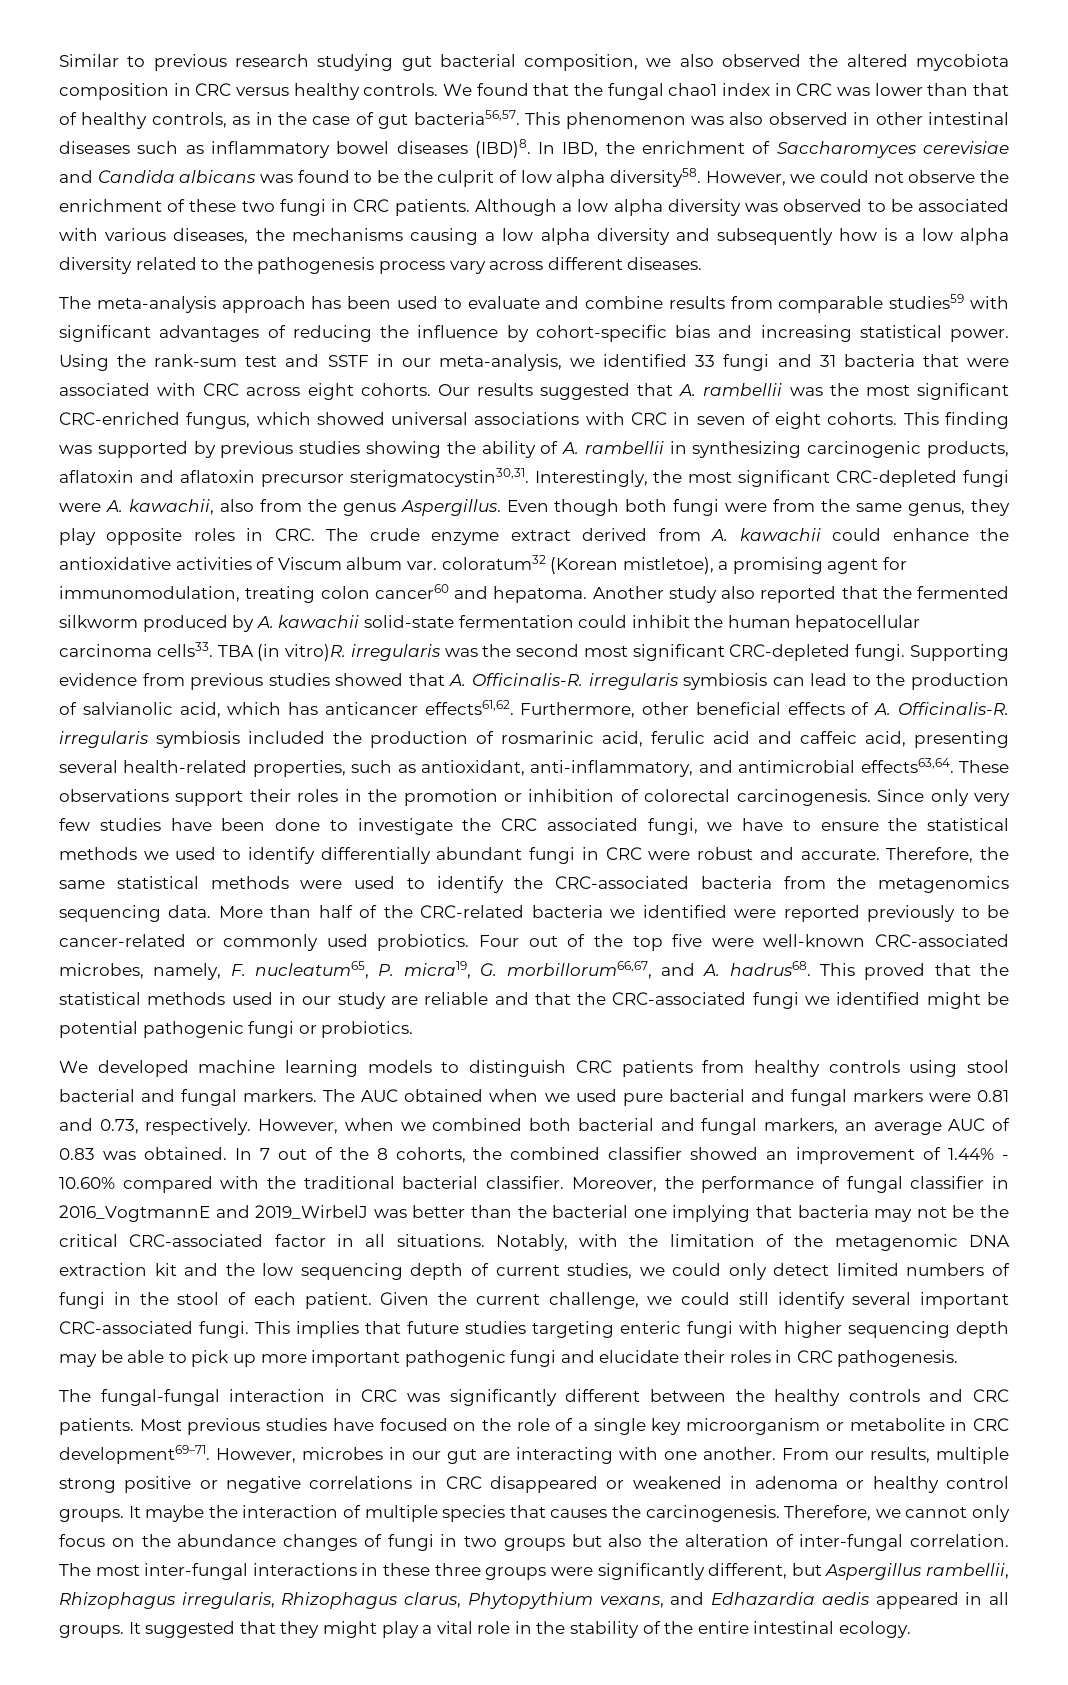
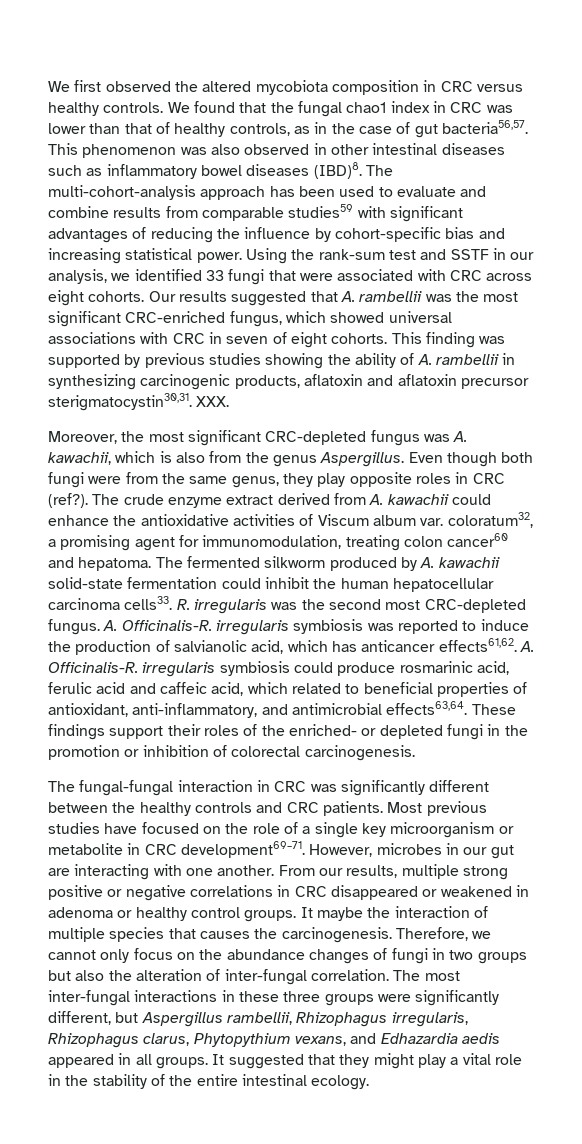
[59,54,714,71] Similar to previous research studying gut bacterial composition, we also -> [48,80,102,92] We first
[538,141,1009,158] [59,168,1009,187] [59,199,1010,216] [59,228,1009,245] [59,257,703,274] [59,296,216,313] In IBD, the enrichment of Saccharomyces cerevisiae and Candida albicans was found to be the culprit of low alpha diversity58. However, we could not observe the enrichment of these two fungi in CRC patients. Although a low alpha diversity was observed to be associated with various diseases, the mechanisms causing a low alpha diversity and subsequently how is a low alpha diversity related to the pathogenesis process vary across different diseases. // The meta-analysis -> [365,165,393,176] [48,185,196,200] The multi-cohort-analysis
[438,354,562,371] meta-analysis, -> [48,269,107,284] analysis,
[777,354,915,367] and 31 bacteria -> (265, 277) none
[534,470,648,487] Interestingly, -> [196,396,230,407] [48,431,117,444] XXX. // Moreover,
[962,470,1009,487] [59,499,214,515] fungi were A. kawachii, -> [370,430,468,446] [48,451,172,465] fungus was A. kawachii, which is
[274,528,315,541] CRC. -> [472,473,505,484] [48,493,88,508] CRC (ref?).
[441,555,714,574] coloratum32 (Korean mistletoe), -> [447,512,533,528] coloratum32,
[592,586,912,603] Another study also reported that the -> [155,557,183,568] The
[217,644,347,661] TBA (in vitro)R. -> [176,599,190,610] R.
[632,644,1009,661] [59,673,871,690] significant CRC-depleted fungi. Supporting evidence from previous studies showed that A. Officinalis-R. irregularis symbiosis can lead to -> [424,599,526,613] [48,619,529,635] CRC-depleted fungus. A. Officinalis-R. irregularis symbiosis was reported to induce
[520,702,1009,718] [59,731,494,748] Furthermore, other beneficial effects of A. Officinalis-R. irregularis symbiosis included the production of -> [519,641,534,652] [48,661,396,677] A. Officinalis-R. irregularis symbiosis could produce
[914,731,1009,748] [59,760,416,777] presenting several health-related properties, such as -> [247,682,528,697] which related to beneficial properties of
[59,789,169,802] observations -> [48,724,105,740] findings
(339, 795) none -> [243,724,483,740] of the enriched- or depleted fungi
[877,789,1011,806] [59,818,1009,835] [59,847,1010,864] [59,876,1009,893] [59,905,1010,922] [59,934,1009,951] [59,961,1010,980] [59,992,1009,1009] [59,1021,414,1038] [59,1060,1010,1077] [59,1089,1009,1106] [59,1118,1011,1135] [59,1147,1010,1164] [59,1176,1010,1193] [59,1205,1010,1222] [59,1234,1010,1251] [59,1263,1010,1280] [59,1292,1009,1309] [59,1321,1009,1338] [59,1350,959,1367] Since only very few studies have been done to investigate the CRC associated fungi, we have to ensure the statistical methods we used to identify differentially abundant fungi in CRC were robust and accurate. Therefore, the same statistical methods were used to identify the CRC-associated bacteria from the metagenomics sequencing data. More than half of the CRC-related bacteria we identified were reported previously to be cancer-related or commonly used probiotics. Four out of the top five were well-known CRC-associated microbes, namely, F. nucleatum65, P. micra19, G. morbillorum66,67, and A. hadrus68. This proved that the statistical methods used in our study are reliable and that the CRC-associated fungi we identified might be potential pathogenic fungi or probiotics. // We developed machine learning models to distinguish CRC patients from healthy controls using stool bacterial and fungal markers. The AUC obtained when we used pure bacterial and fungal markers were 0.81 and 0.73, respectively. However, when we combined both bacterial and fungal markers, an average AUC of 0.83 was obtained. In 7 out of the 8 cohorts, the combined classifier showed an improvement of 1.44% - 10.60% compared with the traditional bacterial classifier. Moreover, the performance of fungal classifier in 2016_VogtmannE and 2019_WirbelJ was better than the bacterial one implying that bacteria may not be the critical CRC-associated factor in all situations. Notably, with the limitation of the metagenomic DNA extraction kit and the low sequencing depth of current studies, we could only detect limited numbers of fungi in the stool of each patient. Given the current challenge, we could still identify several important CRC-associated fungi. This implies that future studies targeting enteric fungi with higher sequencing depth may be able to pick up more important pathogenic fungi and elucidate their roles in CRC pathogenesis. -> (415, 753) none

